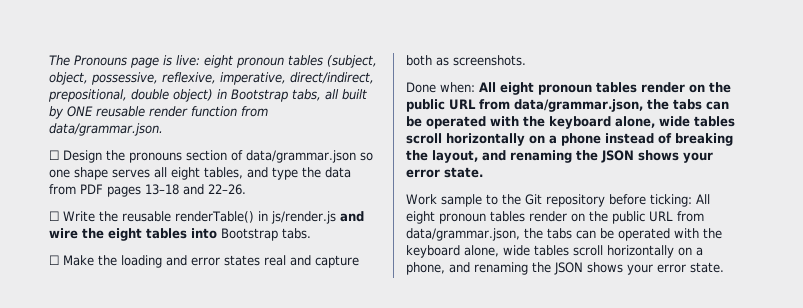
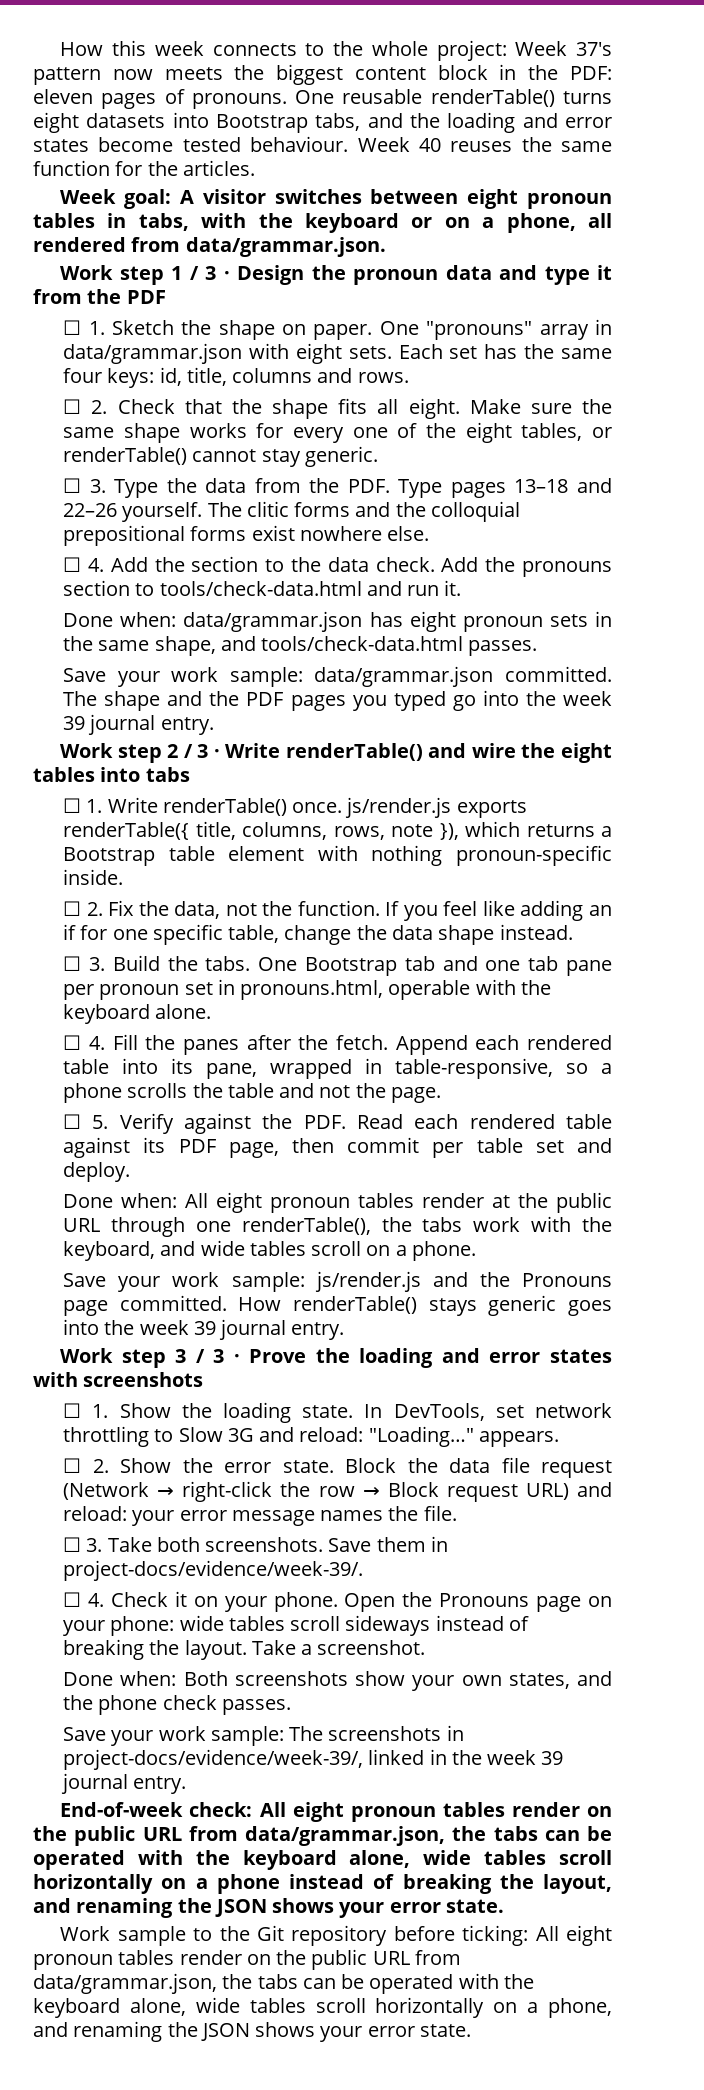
[49,55,377,68] [49,72,374,85] [48,89,367,102] [49,106,268,119] [49,123,163,136] [49,150,373,163] [49,167,351,180] [49,184,246,197] [49,211,336,224] The Pronouns page is live: eight pronoun tables (subject, object, possessive, reflexive, imperative, direct/indirect, prepositional, double object) in Bootstrap tabs, all built by ONE reusable render function from data/grammar.json. // ☐ Design the pronouns section of data/grammar.json so one shape serves all eight tables, and type the data from PDF pages 13–18 and 22–26. // ☐ Write the reusable renderTable() in js/render.js -> [60,40,612,61] [33,64,612,85] [33,89,613,109] [33,112,612,133] [33,136,612,152] [33,160,255,176] [60,189,612,209] [33,213,612,233] [33,237,386,257] [60,265,612,285] [33,289,166,304] [63,319,612,340] [63,343,612,364] [63,367,409,388] [63,398,612,419] [63,422,613,443] [63,446,378,467] [63,478,613,498] [63,501,521,522] [63,525,430,546] [63,556,613,577] [63,580,462,596] [63,611,612,632] [63,636,538,656] [63,666,612,687] [63,690,613,711] [63,714,214,735] [60,743,423,763] How this week connects to the whole project: Week 37's pattern now meets the biggest content block in the PDF: eleven pages of pronouns. One reusable renderTable() turns eight datasets into Bootstrap tabs, and the loading and error states become tested behaviour. Week 40 reuses the same function for the articles. // Week goal: A visitor switches between eight pronoun tables in tabs, with the keyboard or on a phone, all rendered from data/grammar.json. // Work step 1 / 3 · Design the pronoun data and type it from the PDF // ☐ 1. Sketch the shape on paper. One "pronouns" array in data/grammar.json with eight sets. Each set has the same four keys: id, title, columns and rows. // ☐ 2. Check that the shape fits all eight. Make sure the same shape works for every one of the eight tables, or renderTable() cannot stay generic. // ☐ 3. Type the data from the PDF. Type pages 13–18 and 22–26 yourself. The clitic forms and the colloquial prepositional forms exist nowhere else. // ☐ 4. Add the section to the data check. Add the pronouns section to tools/check-data.html and run it. // Done when: data/grammar.json has eight pronoun sets in the same shape, and tools/check-data.html passes. // Save your work sample: data/grammar.json committed. The shape and the PDF pages you typed go into the week 39 journal entry. // Work step 2 / 3 · Write renderTable()
[221,228,311,241] [49,255,359,268] [406,55,526,66] [406,82,475,93] Bootstrap tabs. // ☐ Make the loading and error states real and capture both as screenshots. // Done when: -> [145,767,190,782] [63,797,527,818] [63,821,612,840] [63,845,612,866] [63,869,124,885] [63,900,613,921] [63,924,573,945] [63,955,612,976] [63,979,552,1000] [63,1004,212,1024] [63,1034,613,1055] [63,1058,612,1079] [63,1083,442,1103] [63,1113,612,1134] [63,1137,612,1158] [63,1162,131,1182] [63,1192,612,1213] [63,1216,612,1237] [63,1240,477,1261] [63,1271,612,1292] [63,1295,612,1316] [63,1319,345,1340] [60,1348,612,1368] [33,1372,204,1387] [63,1402,613,1423] [63,1426,560,1447] [63,1457,612,1478] [63,1481,612,1502] [63,1505,457,1526] [63,1536,449,1552] [63,1560,364,1581] [63,1591,612,1612] [63,1615,530,1636] [63,1639,426,1660] [63,1671,612,1691] [63,1695,291,1715] [63,1725,464,1746] [63,1749,564,1770] [61,1773,187,1794] [60,1802,253,1817] tabs // ☐ 1. Write renderTable() once. js/render.js exports renderTable({ title, columns, rows, note }), which returns a Bootstrap table element with nothing pronoun-specific inside. // ☐ 2. Fix the data, not the function. If you feel like adding an if for one specific table, change the data shape instead. // ☐ 3. Build the tabs. One Bootstrap tab and one tab pane per pronoun set in pronouns.html, operable with the keyboard alone. // ☐ 4. Fill the panes after the fetch. Append each rendered table into its pane, wrapped in table-responsive, so a phone scrolls the table and not the page. // ☐ 5. Verify against the PDF. Read each rendered table against its PDF page, then commit per table set and deploy. // Done when: All eight pronoun tables render at the public URL through one renderTable(), the tabs work with the keyboard, and wide tables scroll on a phone. // Save your work sample: js/render.js and the Pronouns page committed. How renderTable() stays generic goes into the week 39 journal entry. // Work step 3 / 3 · Prove the loading and error states with screenshots // ☐ 1. Show the loading state. In DevTools, set network throttling to Slow 3G and reload: "Loading…" appears. // ☐ 2. Show the error state. Block the data file request (Network → right-click the row → Block request URL) and reload: your error message names the file. // ☐ 3. Take both screenshots. Save them in project-docs/evidence/week-39/. // ☐ 4. Check it on your phone. Open the Pronouns page on your phone: wide tables scroll sideways instead of breaking the layout. Take a screenshot. // Done when: Both screenshots show your own states, and the phone check passes. // Save your work sample: The screenshots in project-docs/evidence/week-39/, linked in the week 39 journal entry. // End-of-week check:

